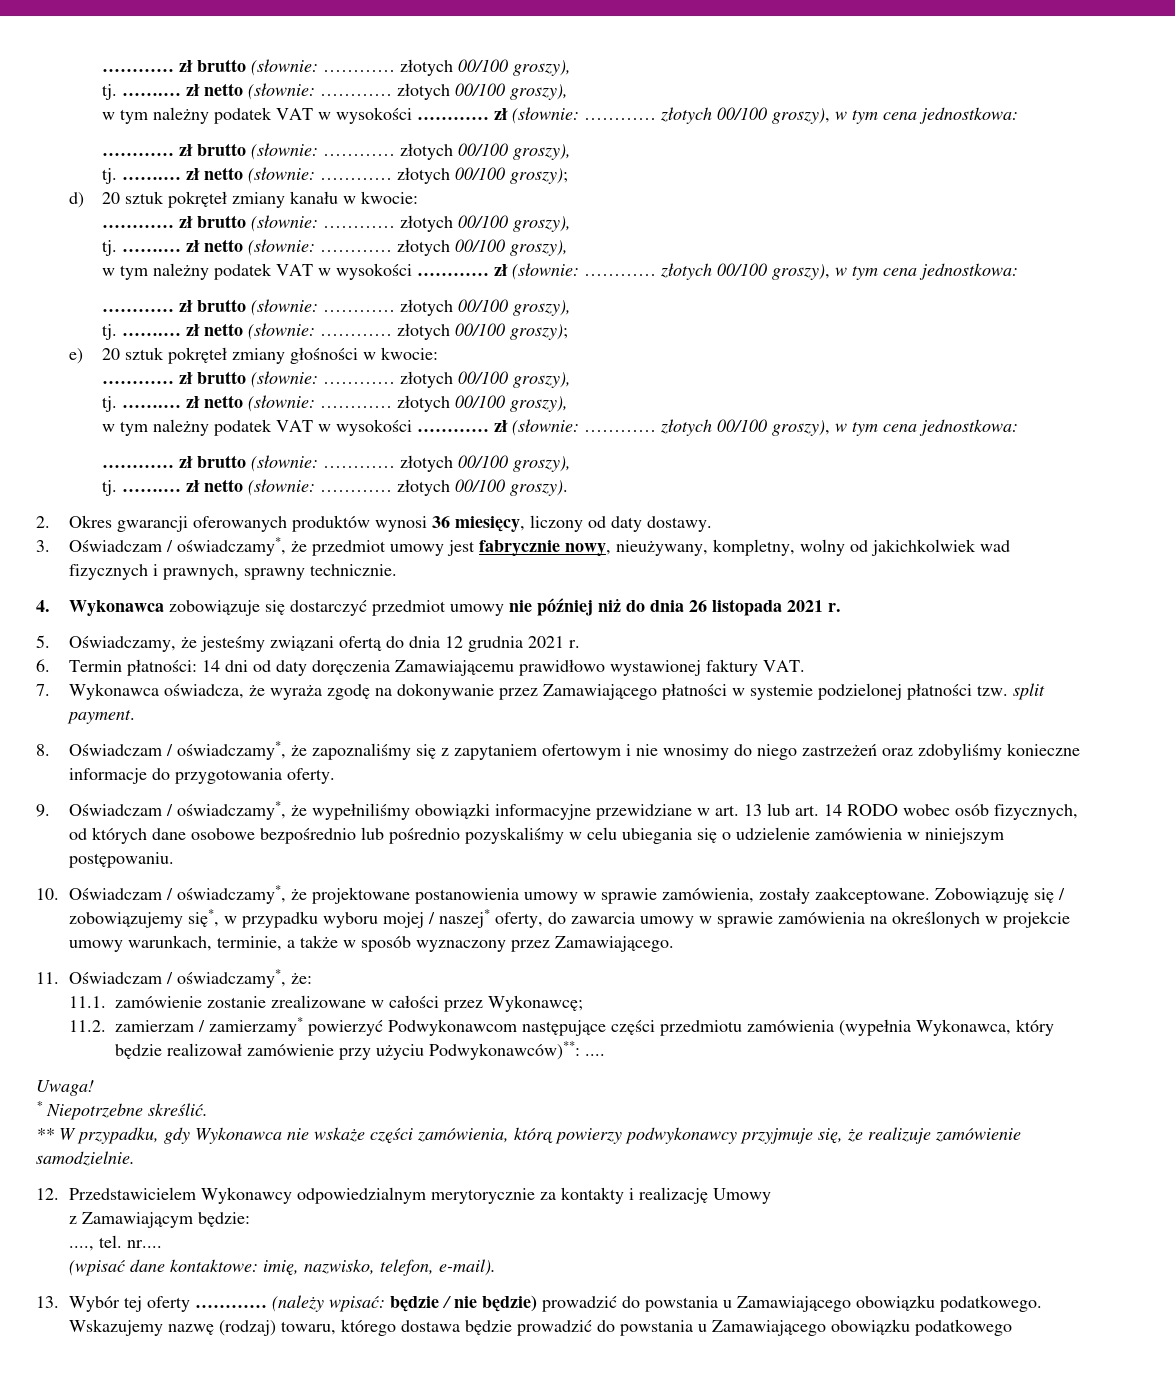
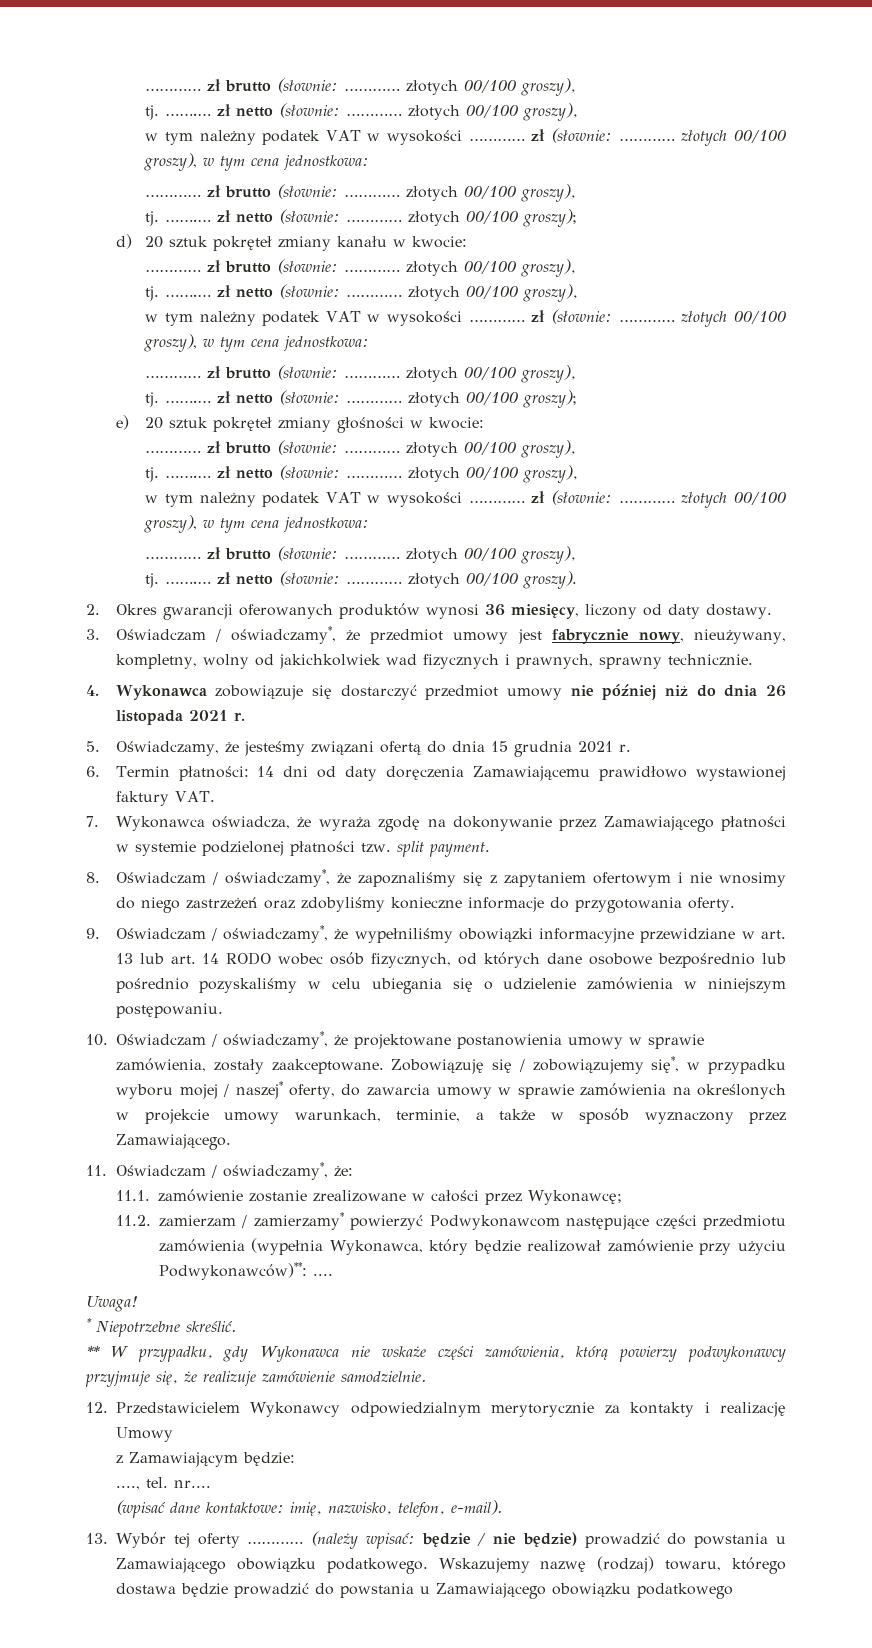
[445,636,464,648] 12 -> [490,741,508,752] 15

